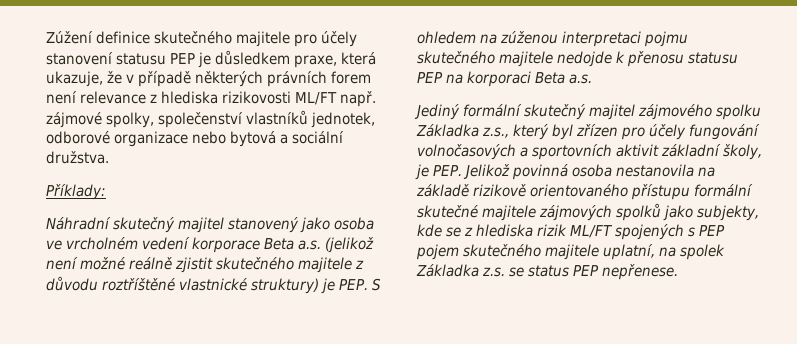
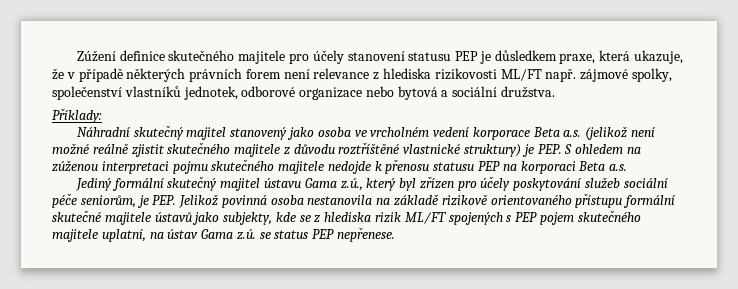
[638,104,761,120] [416,124,509,138] zájmového spolku Základka z.s., -> [263,178,363,191] ústavu Gama z.ú.,
[689,124,760,140] [417,144,762,160] fungování volnočasových a sportovních aktivit základní školy, -> [513,177,668,191] [52,193,136,208] poskytování služeb sociální péče seniorům,
[539,203,661,221] zájmových spolků -> [154,212,192,222] ústavů
[680,244,725,260] [416,264,505,277] spolek Základka z.s. -> [167,229,256,240] ústav Gama z.ú.

